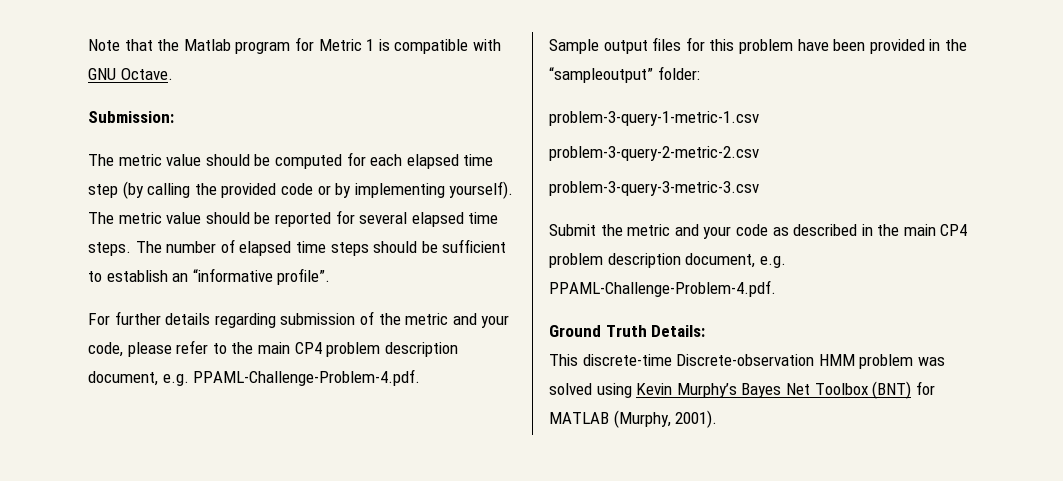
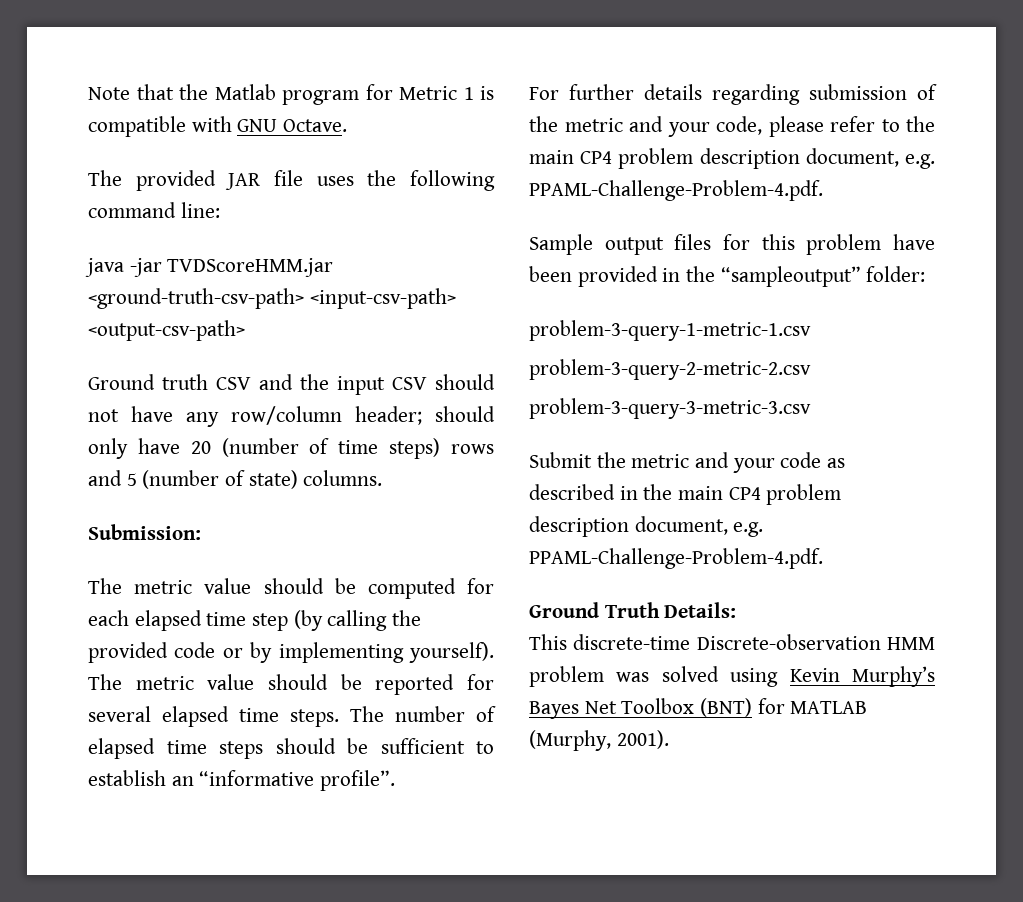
(173, 74) none -> [88,170,495,191] [88,202,220,218] [85,258,334,277] [88,288,456,309] [88,320,245,341] [88,374,495,395] [88,406,495,427] [88,438,494,459] [88,470,383,489] // The provided JAR file uses the following command line: // java -jar TVDScoreHMM.jar <ground-truth-csv-path> <input-csv-path> <output-csv-path> // Ground truth CSV and the input CSV should not have any row/column header; should only have 20 (number of time steps) rows and 5 (number of state) columns.

